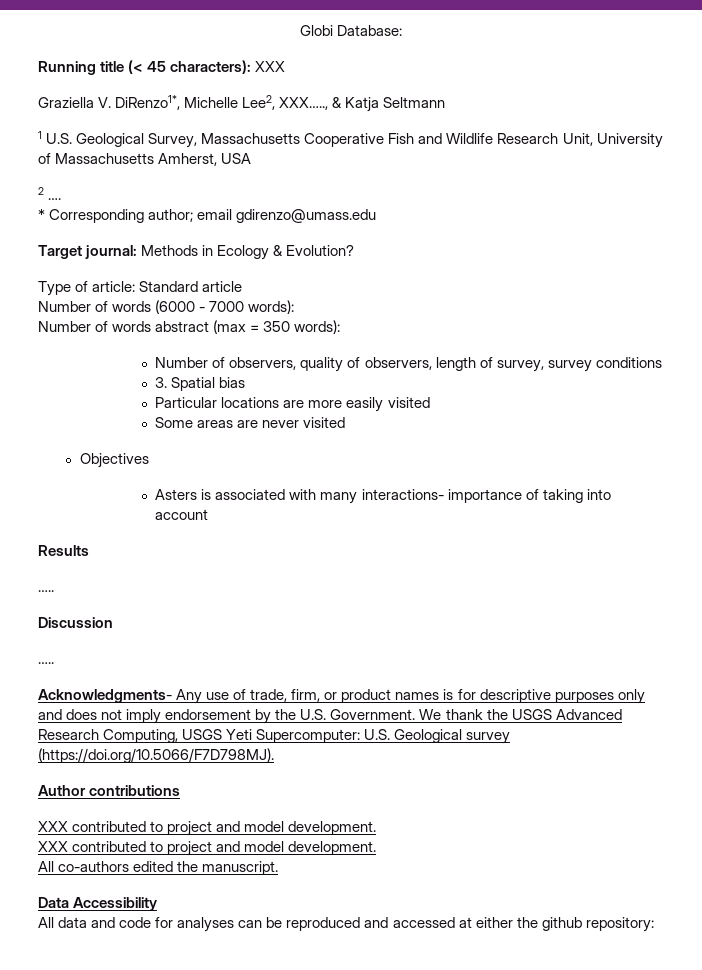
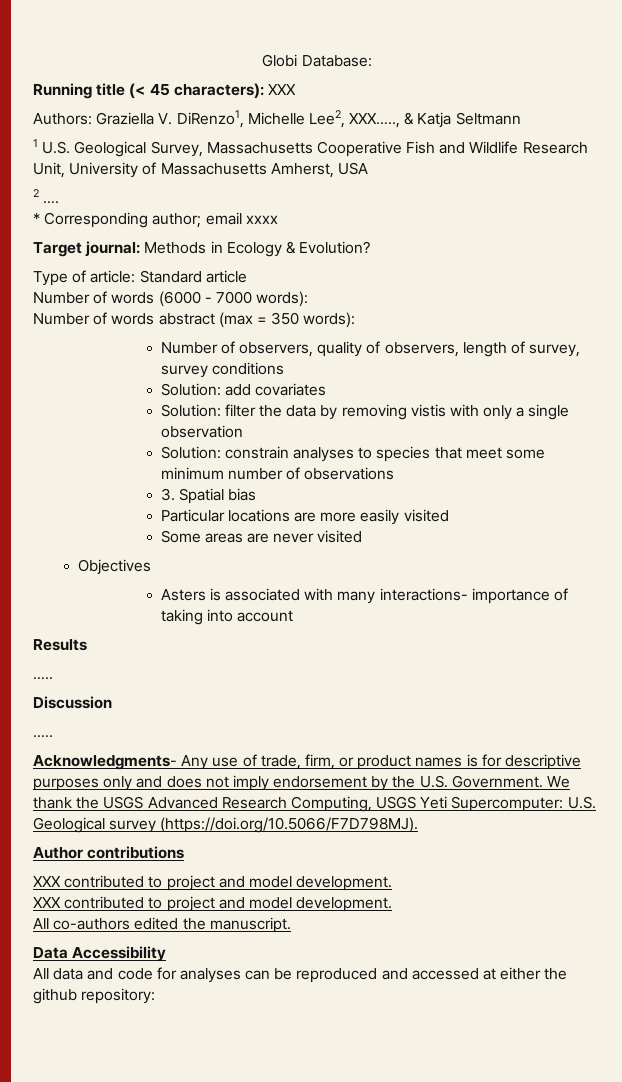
(286, 66) none -> [33,113,92,125] Authors:
[115,95,181,110] DiRenzo1*, -> [176,110,244,128] DiRenzo1,
[236,209,377,223] gdirenzo@umass.edu -> [245,215,278,224] xxxx
(662, 362) none -> [160,383,326,396] [160,404,570,420] [160,425,243,438] [160,446,545,462] [160,467,395,480] // Solution: add covariates // Solution: filter the data by removing vistis with only a single observation // Solution: constrain analyses to species that meet some minimum number of observations

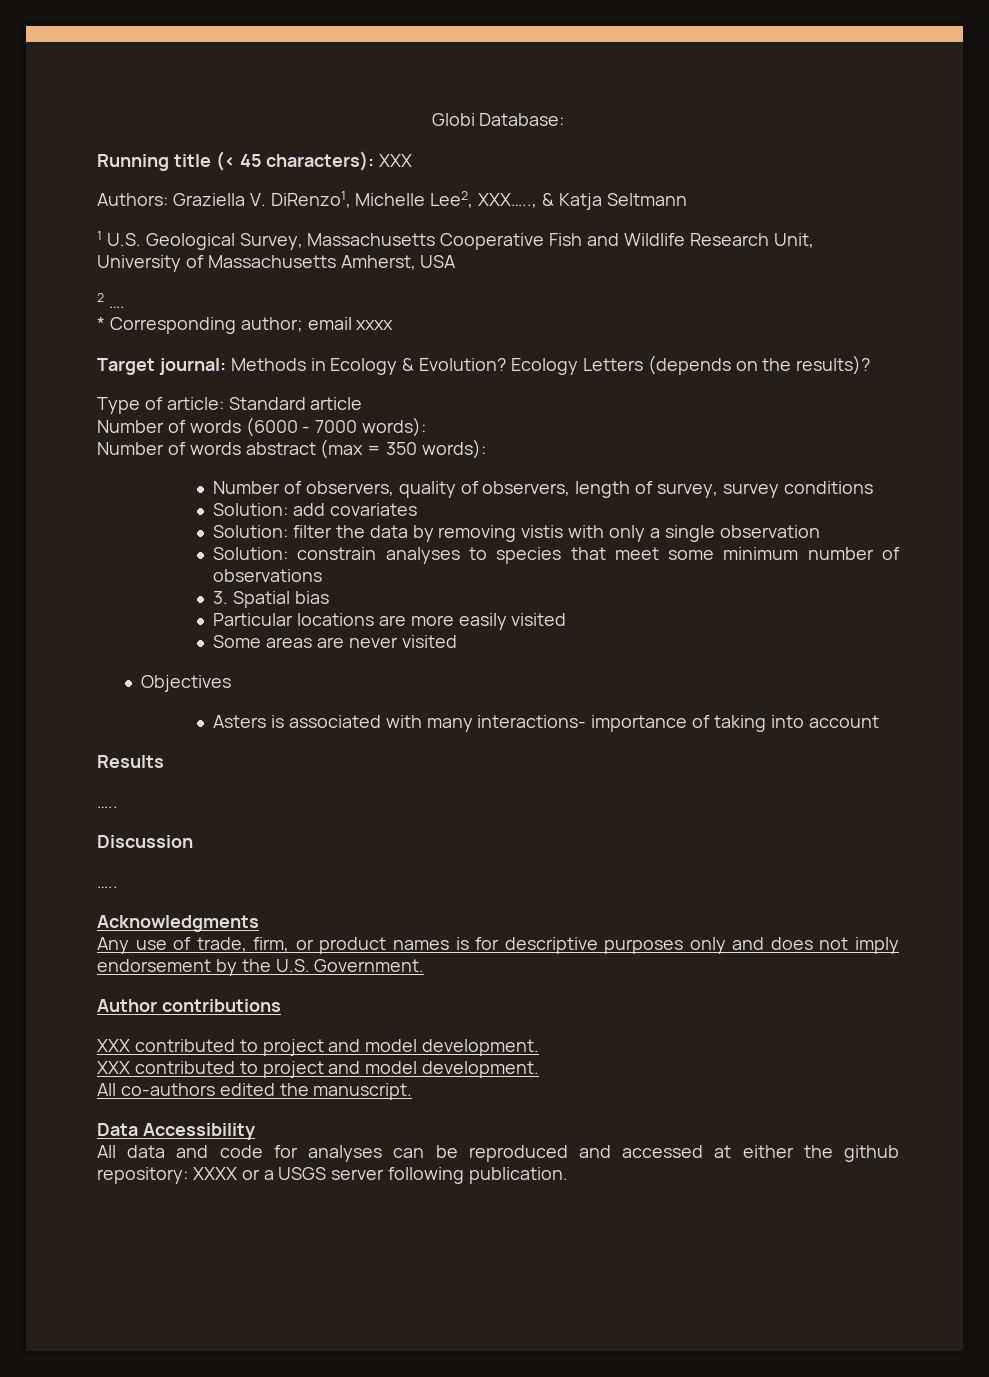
(371, 247) none -> [511,355,871,375] Ecology Letters (depends on the results)?
[33,755,177,770] Acknowledgments- -> [97,915,259,932] Acknowledgments //
[547,776,571,788] [33,796,596,812] [33,817,419,833] We thank the USGS Advanced Research Computing, USGS Yeti Supercomputer: U.S. Geological survey (https://doi.org/10.5066/F7D798MJ). -> (425, 965) none
(156, 996) none -> [192,1167,569,1184] XXXX or a USGS server following publication.

